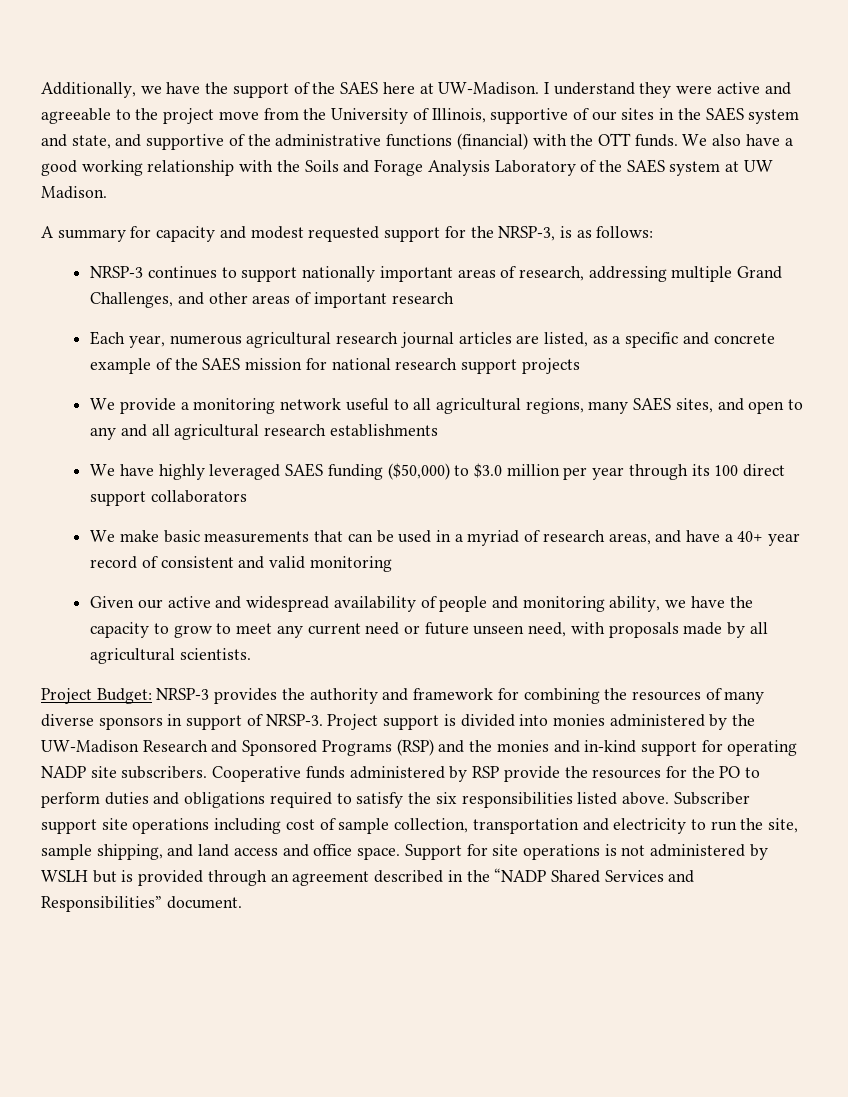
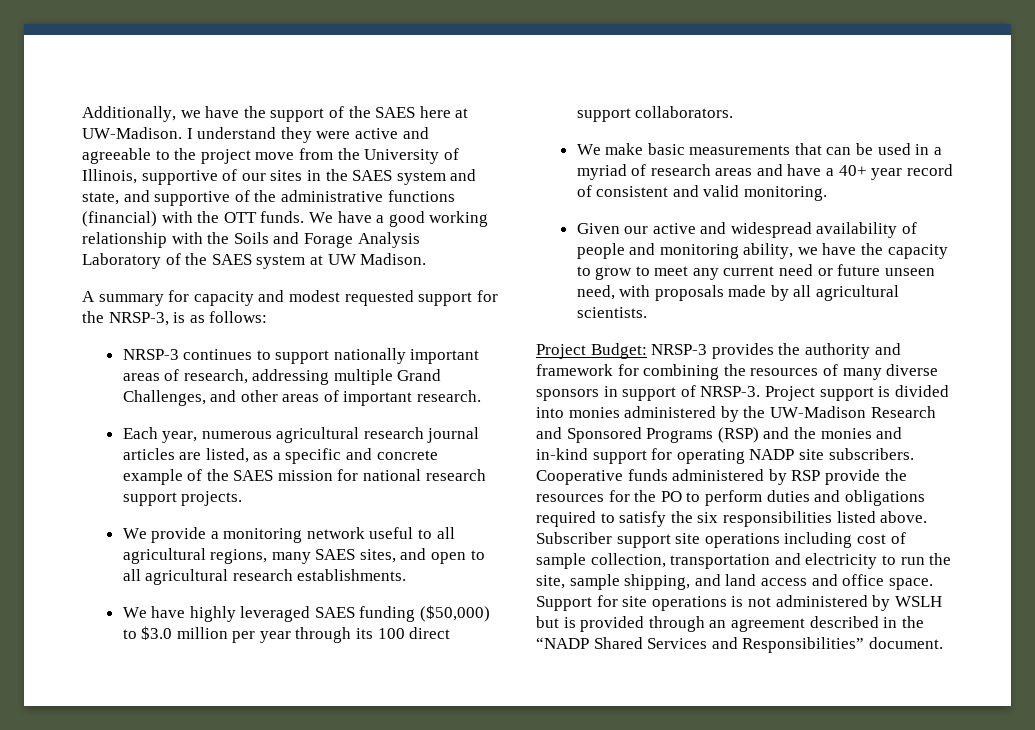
[712,134,742,146] also -> (333, 217) none
[391,292,454,304] research -> [417,390,482,402] research.
[521,358,580,374] projects -> [181,491,243,506] projects.
[90,424,147,440] any and -> (485, 555) none
[329,424,438,437] establishments -> [297,569,407,581] establishments.
[150,490,247,503] collaborators -> [635,106,734,118] collaborators.
[608,533,651,545] areas, -> [715,168,753,176] areas
[309,556,392,572] monitoring -> [743,186,827,201] monitoring.

